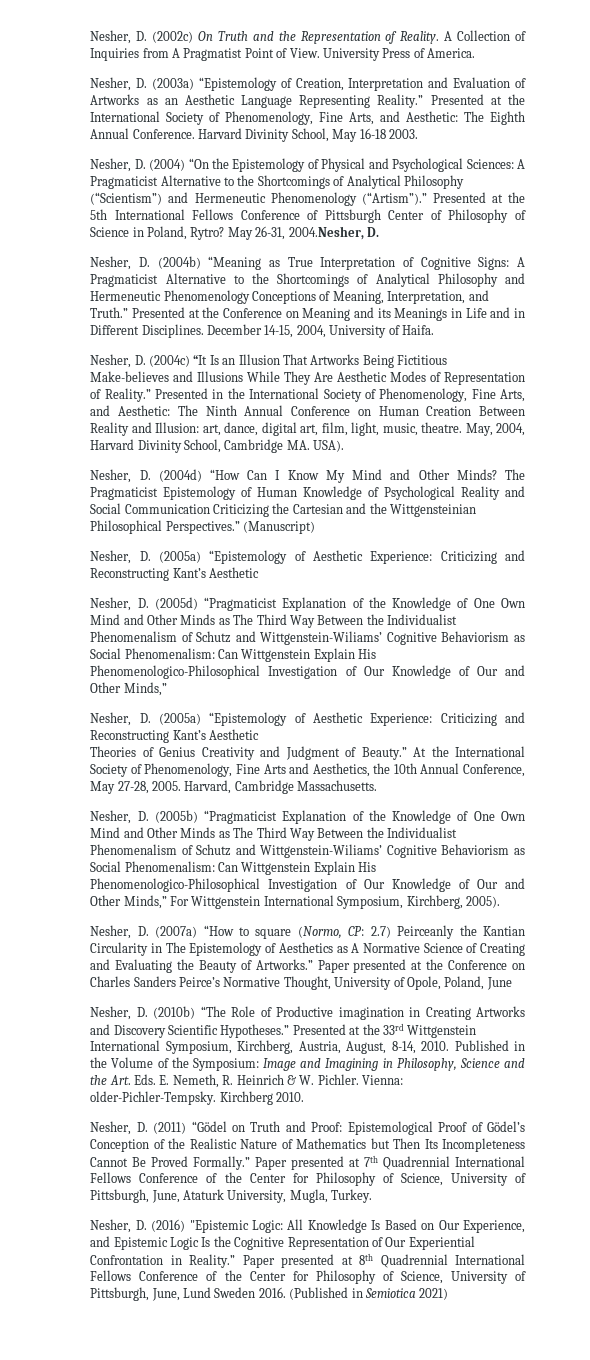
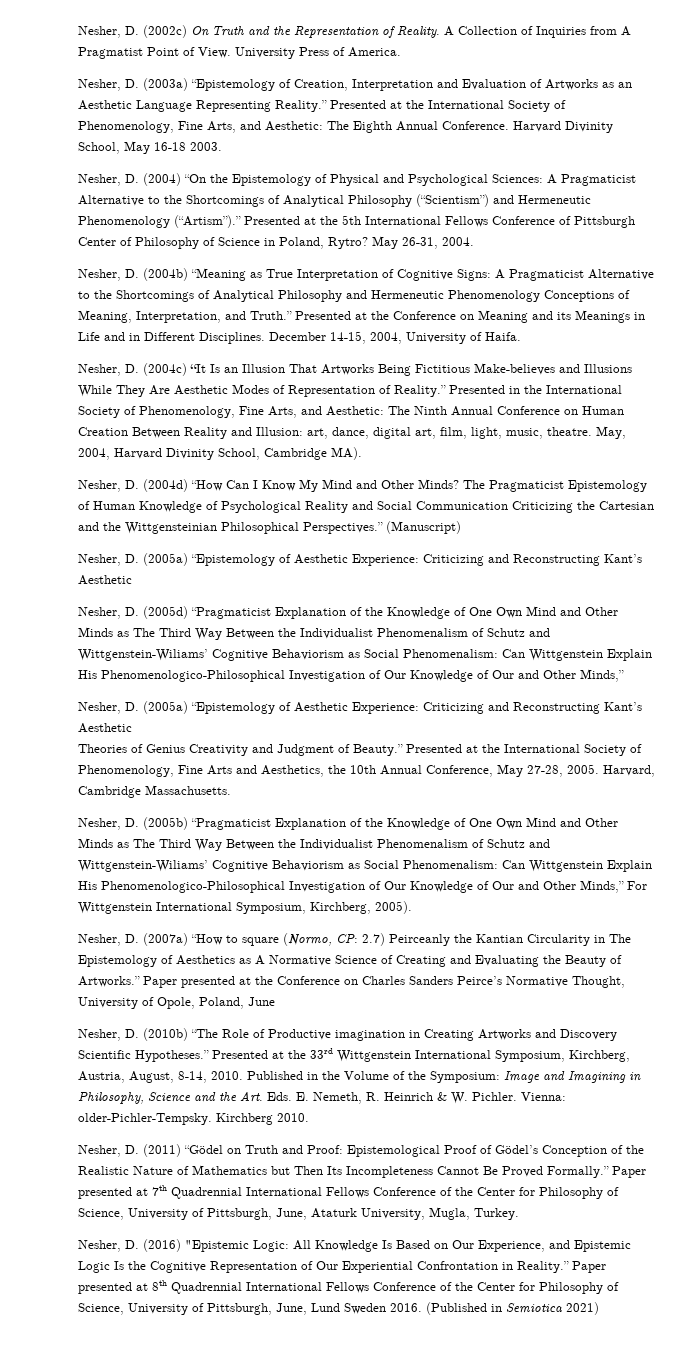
[288,226,379,240] 2004.Nesher, D. -> [441,237,474,246] 2004.
[286,440,345,452] MA. USA). -> [330,447,362,460] MA).
[413,747,427,757] At -> [405,744,478,753] Presented at

